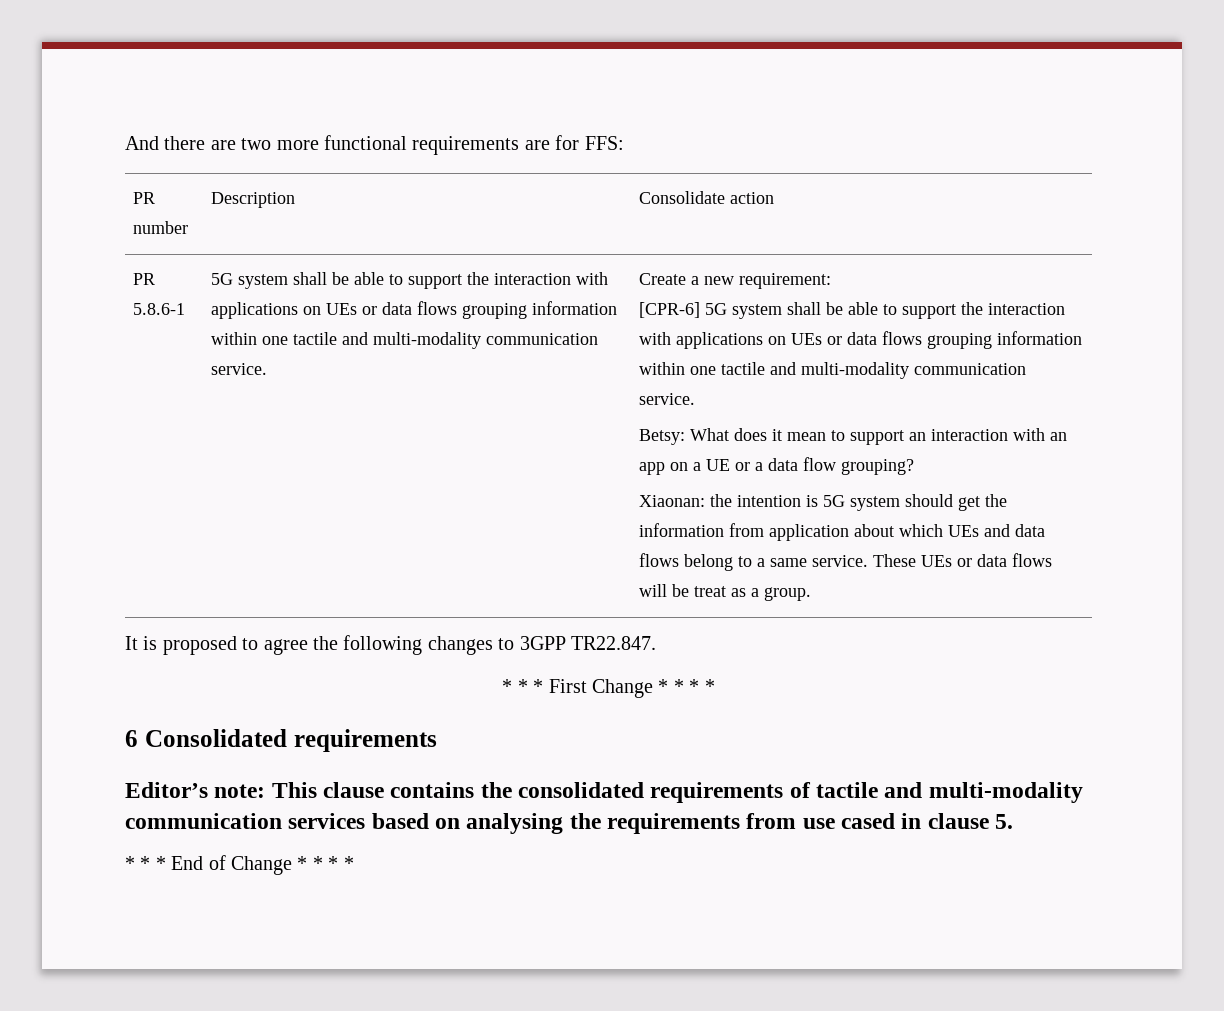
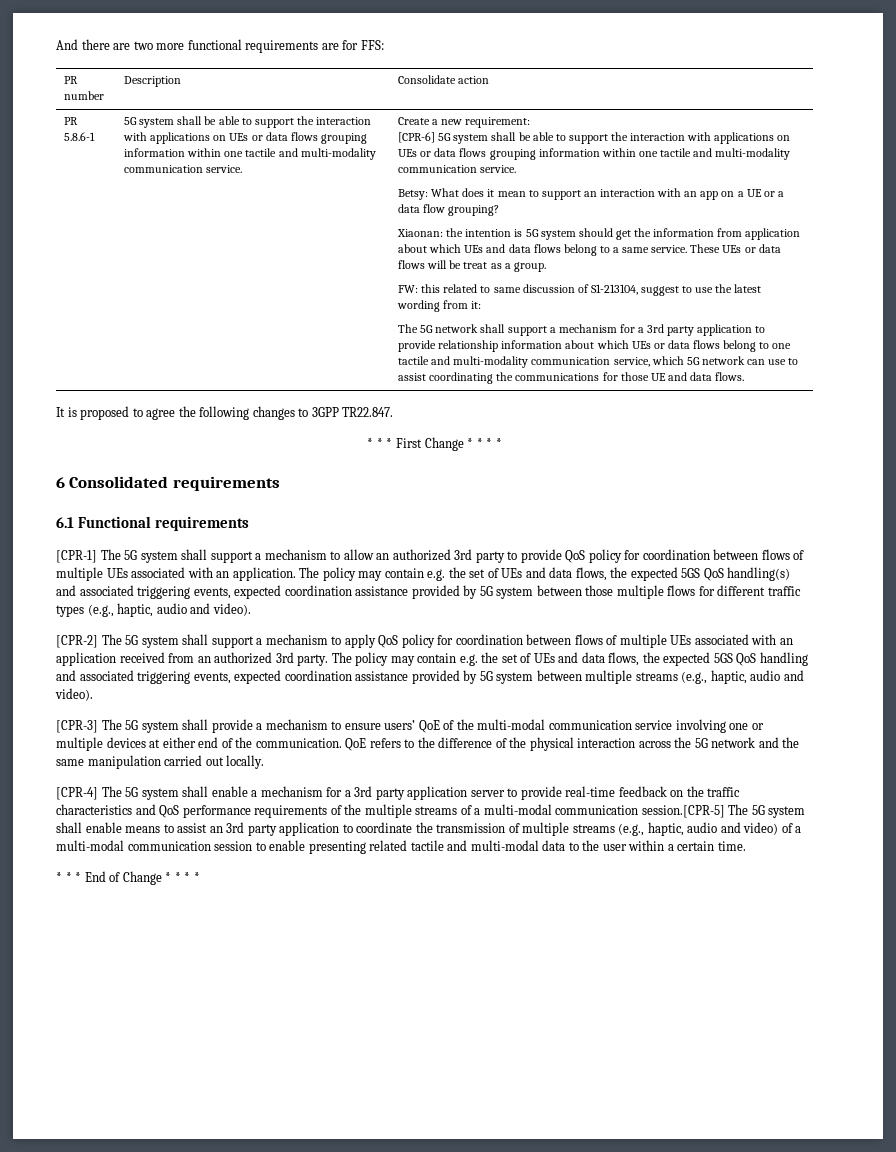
(812, 594) none -> [398,284,762,296] [397,300,482,312] [398,324,766,336] [398,340,792,352] [398,356,799,368] [398,372,745,384] // FW: this related to same discussion of S1-213104, suggest to use the latest wording from it: // The 5G network shall support a mechanism for a 3rd party application to provide relationship information about which UEs or data flows belong to one tactile and multi-modality communication service, which 5G network can use to assist coordinating the communications for those UE and data flows.
[125,782,1083,803] [125,813,1014,834] Editor’s note: This clause contains the consolidated requirements of tactile and multi-modality communication services based on analysing the requirements from use cased in clause 5. -> [56,516,250,531] [56,549,805,563] [56,567,791,581] [56,585,801,599] [56,603,251,617] [56,634,793,648] [56,652,808,666] [56,670,804,684] [55,688,93,701] [56,719,764,733] [56,737,800,751] [56,755,265,769] [56,786,741,800] [56,804,806,818] [56,822,802,836] [56,840,746,854] 6.1 Functional requirements // [CPR-1] The 5G system shall support a mechanism to allow an authorized 3rd party to provide QoS policy for coordination between flows of multiple UEs associated with an application. The policy may contain e.g. the set of UEs and data flows, the expected 5GS QoS handling(s) and associated triggering events, expected coordination assistance provided by 5G system between those multiple flows for different traffic types (e.g., haptic, audio and video). // [CPR-2] The 5G system shall support a mechanism to apply QoS policy for coordination between flows of multiple UEs associated with an application received from an authorized 3rd party. The policy may contain e.g. the set of UEs and data flows, the expected 5GS QoS handling and associated triggering events, expected coordination assistance provided by 5G system between multiple streams (e.g., haptic, audio and video). // [CPR-3] The 5G system shall provide a mechanism to ensure users’ QoE of the multi-modal communication service involving one or multiple devices at either end of the communication. QoE refers to the difference of the physical interaction across the 5G network and the same manipulation carried out locally. // [CPR-4] The 5G system shall enable a mechanism for a 3rd party application server to provide real-time feedback on the traffic characteristics and QoS performance requirements of the multiple streams of a multi-modal communication session.[CPR-5] The 5G system shall enable means to assist an 3rd party application to coordinate the transmission of multiple streams (e.g., haptic, audio and video) of a multi-modal communication session to enable presenting related tactile and multi-modal data to the user within a certain time.

